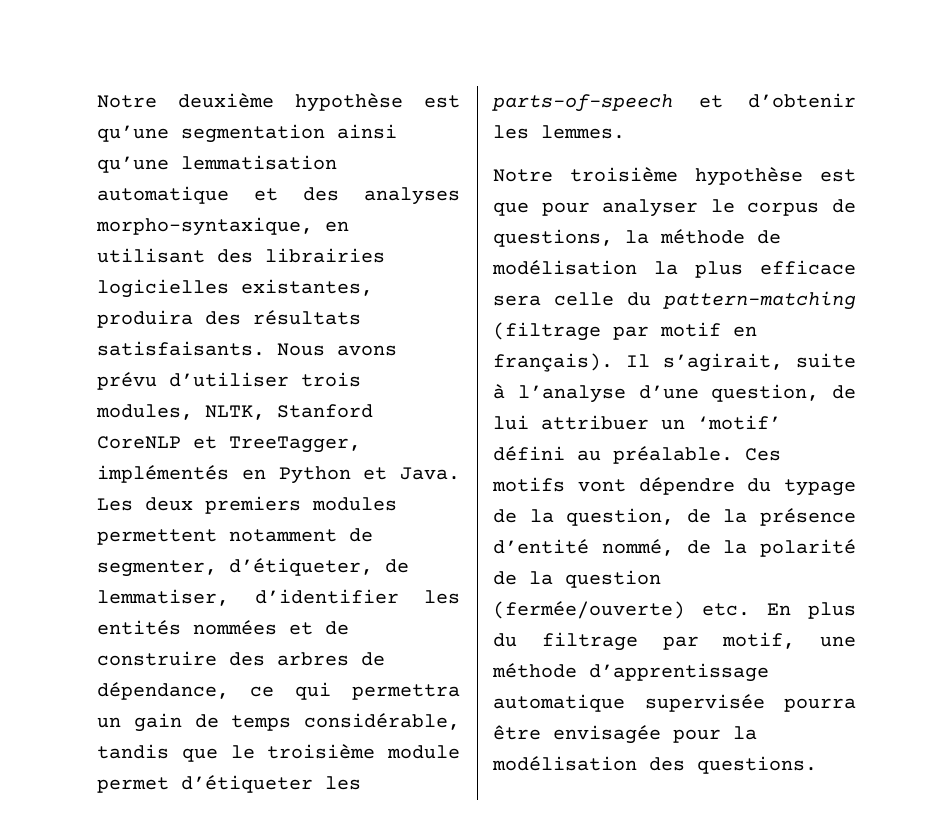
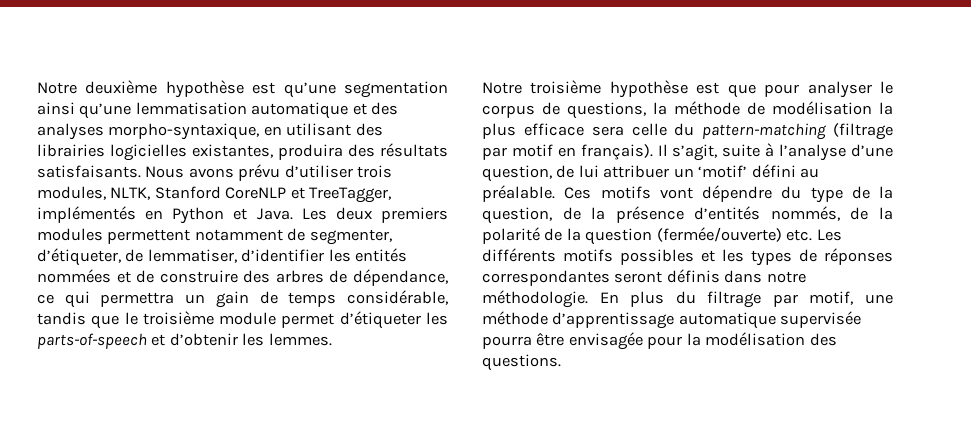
[663,353,783,372] s’agirait, -> [672,144,718,161] s’agit,
[784,479,856,496] typage -> [810,187,843,203] type
[493,539,674,556] d’entité nommé, -> [694,206,840,221] d’entités nommés,
(750, 609) none -> [816,229,842,241] [482,248,893,266] [482,269,806,286] [482,290,588,308] Les différents motifs possibles et les types de réponses correspondantes seront définis dans notre méthodologie.

